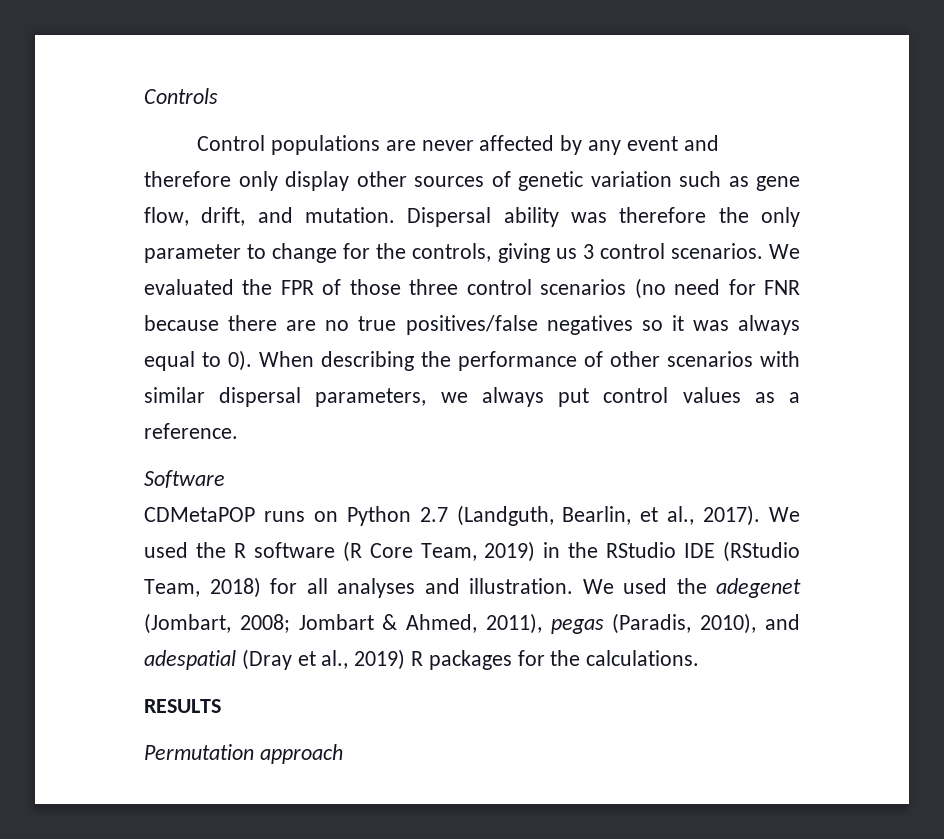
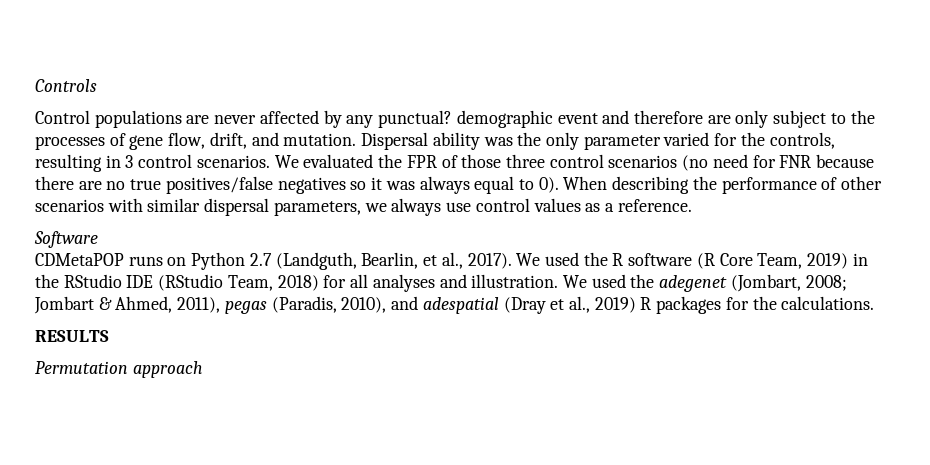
(622, 147) none -> [378,110,553,128] punctual? demographic
[238,171,749,191] only display other sources of genetic variation such as -> [707,110,875,128] [35,133,126,150] are only subject to the processes of
[619,207,707,223] therefore -> (513, 141) none
[247,243,338,263] to change -> [663,132,710,146] varied
[497,243,577,263] giving us -> [35,154,121,172] resulting in
[558,388,590,407] put -> [446,202,472,212] use

